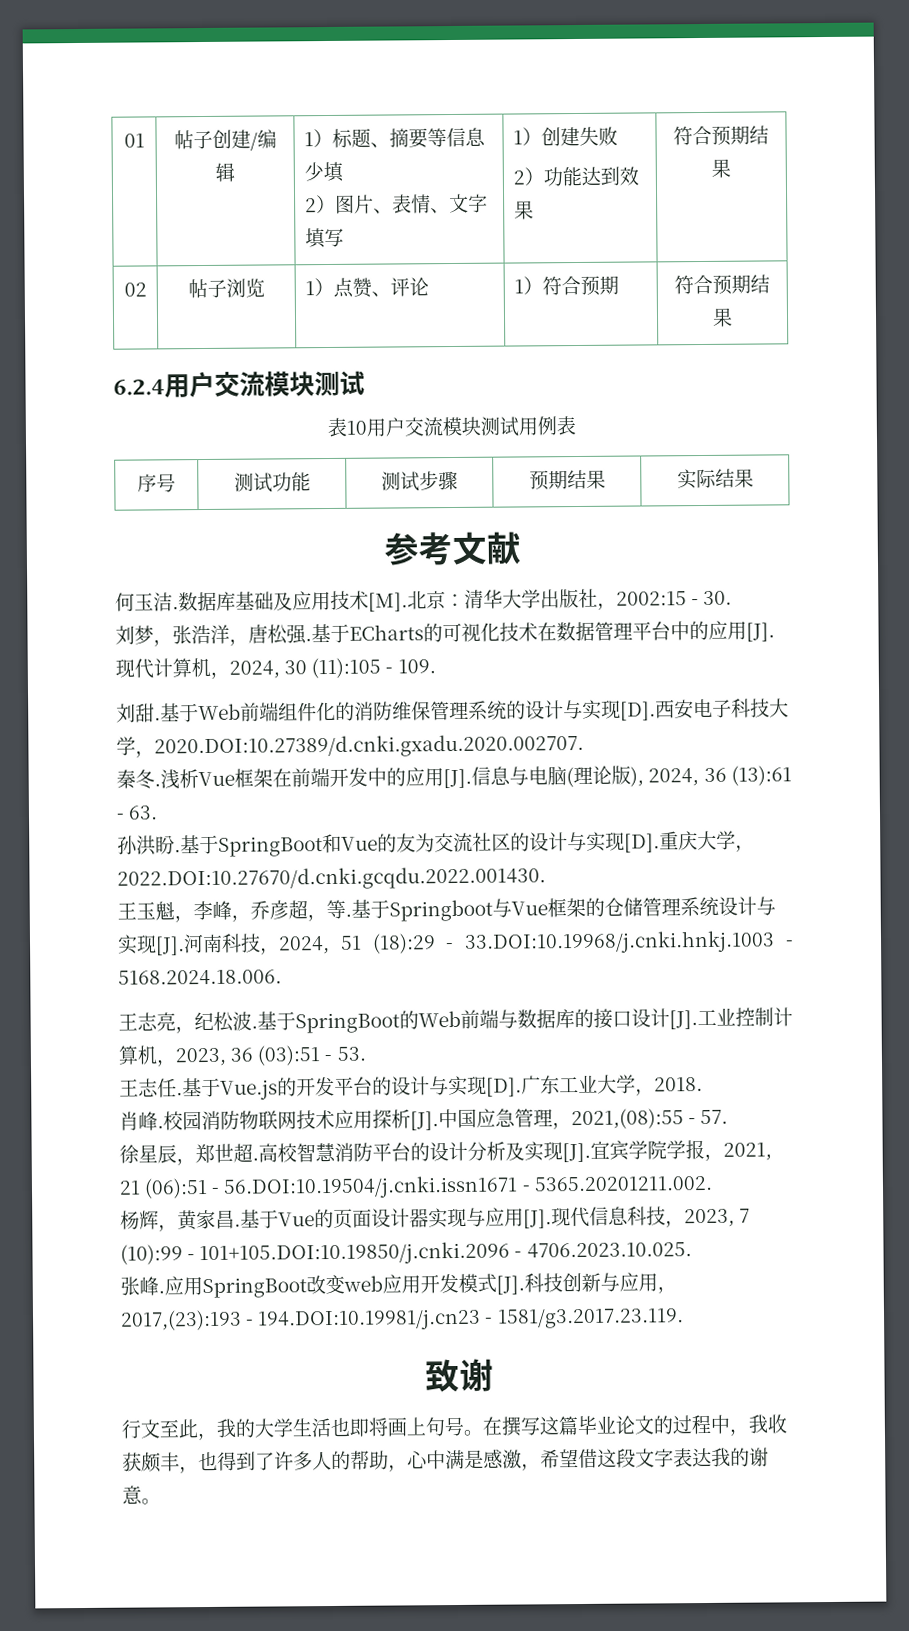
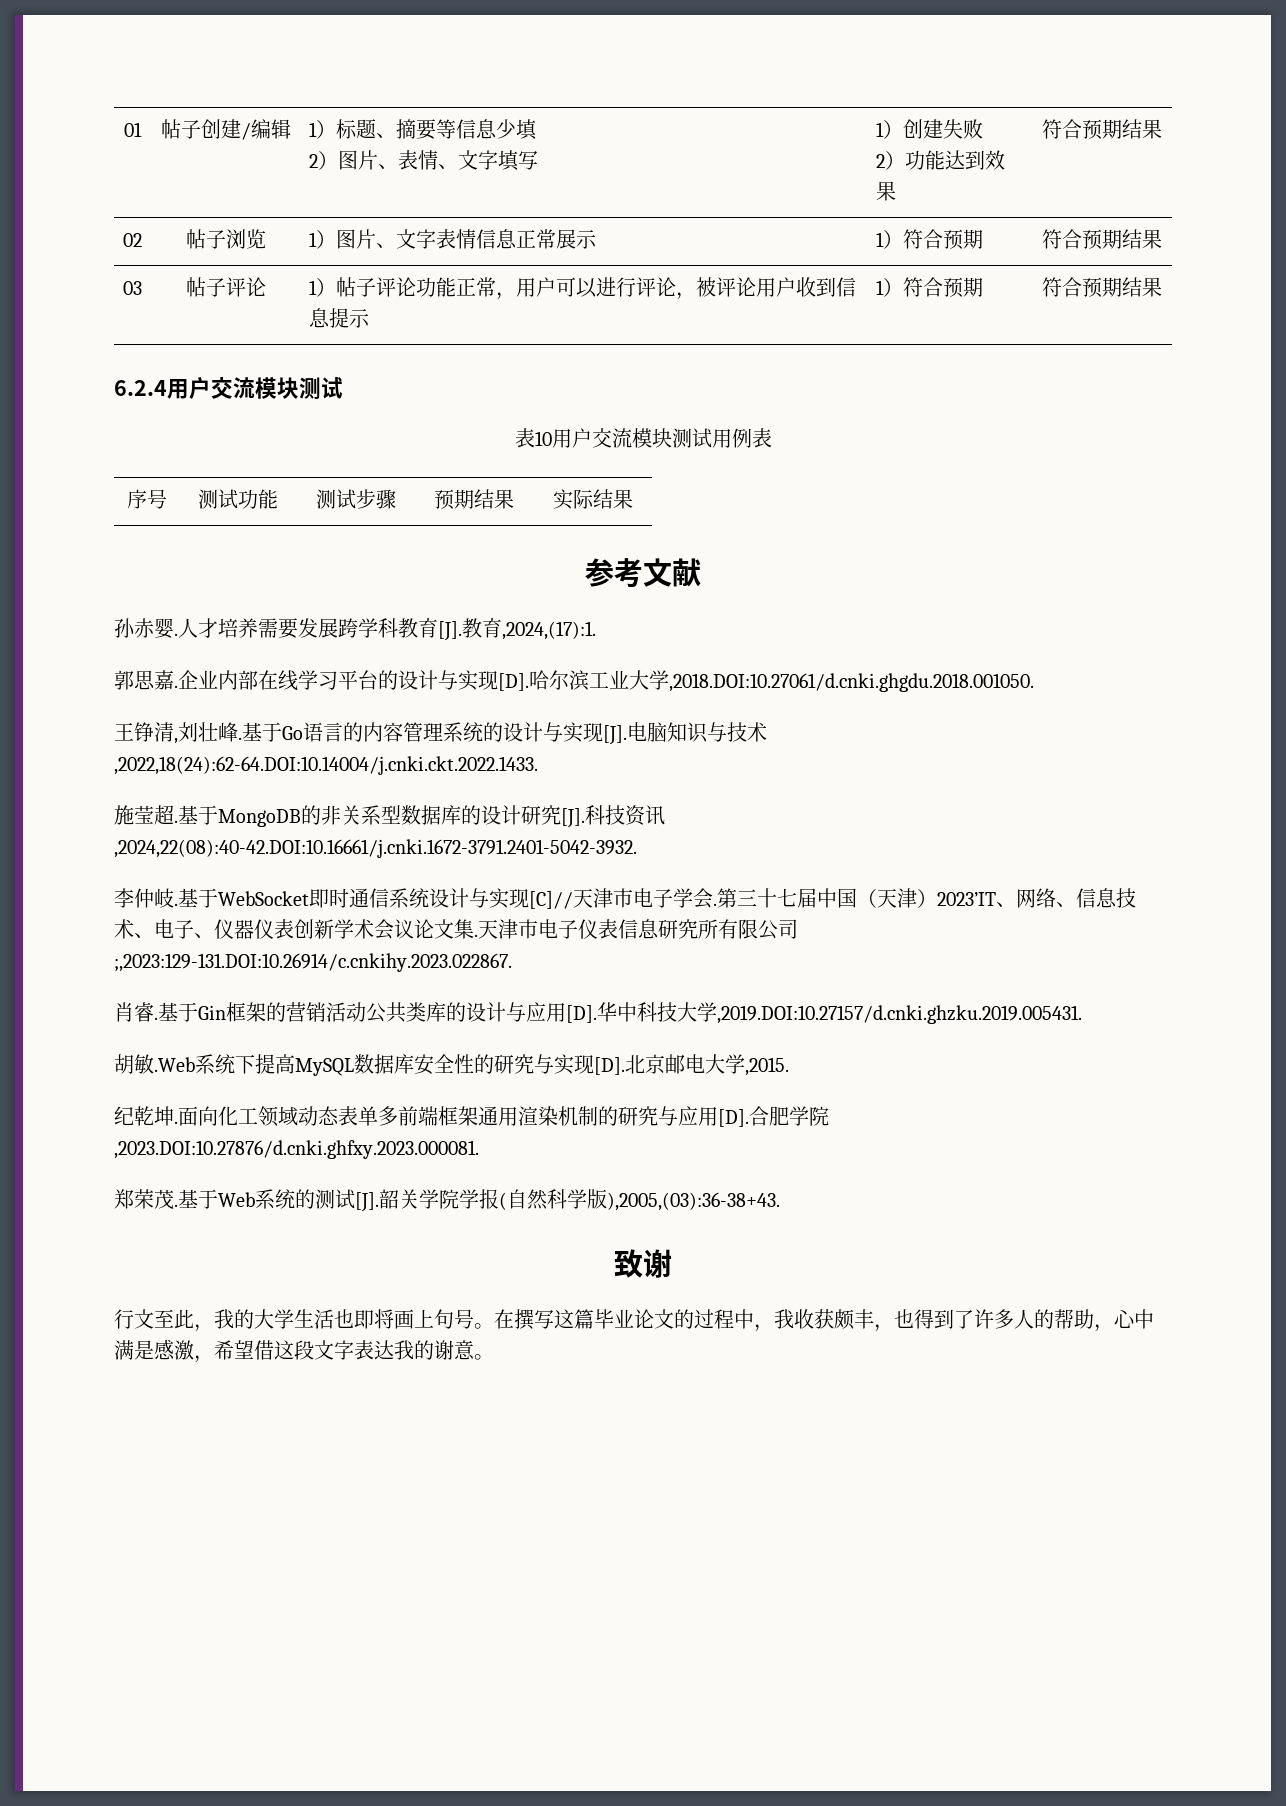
[332,277,429,298] 点赞、评论 -> [336,229,598,249] [876,229,984,250] [1042,229,1162,250] [123,281,142,295] [186,277,266,297] [309,277,857,300] [309,308,371,328] 图片、文字表情信息正常展示 | 1）符合预期 | 符合预期结果 // 03 | 帖子评论 | 1）帖子评论功能正常，用户可以进行评论，被评论用户收到信息提示
[115,588,733,612] [115,620,775,647] [115,657,436,679] [116,701,431,723] 何玉洁.数据库基础及应用技术[M].北京：清华大学出版社，2002:15 - 30. // 刘梦，张浩洋，唐松强.基于ECharts的可视化技术在数据管理平台中的应用[J].现代计算机，2024, 30 (11):105 - 109. // 刘甜.基于Web前端组件化的消防维保 -> [114,618,596,641] [114,670,1034,692] [114,722,403,744] 孙赤婴.人才培养需要发展跨学科教育[J].教育,2024,(17):1. // 郭思嘉.企业内部在线学习平台的设计与实现[D].哈尔滨工业大学,2018.DOI:10.27061/d.cnki.ghgdu.2018.001050. // 王铮清,刘壮峰.基于Go语言的内容
[620,698,789,721] [116,733,584,759] [116,765,793,790] [116,805,159,820] [117,830,755,857] [117,866,546,891] [117,896,776,923] [117,930,794,956] [118,969,282,986] [118,1007,793,1034] [118,1045,366,1067] [119,1074,703,1100] [119,1108,729,1131] [119,1140,772,1166] [119,1175,713,1199] [120,1206,751,1232] [120,1241,692,1266] [120,1272,677,1299] [120,1308,684,1331] [D].西安电子科技大学，2020.DOI:10.27389/d.cnki.gxadu.2020.002707. // 秦冬.浅析Vue框架在前端开发中的应用[J].信息与电脑(理论版), 2024, 36 (13):61 - 63. // 孙洪盼.基于SpringBoot和Vue的友为交流社区的设计与实现[D].重庆大学，2022.DOI:10.27670/d.cnki.gcqdu.2022.001430. // 王玉魁，李峰，乔彦超，等.基于Springboot与Vue框架的仓储管理系统设计与实现[J].河南科技，2024, 51 (18):29 - 33.DOI:10.19968/j.cnki.hnkj.1003 - 5168.2024.18.006. // 王志亮，纪松波.基于SpringBoot的Web前端与数据库的接口设计[J].工业控制计算机，2023, 36 (03):51 - 53. // 王志任.基于Vue.js的开发平台的设计与实现[D].广东工业大学，2018. // 肖峰.校园消防物联网技术应用探析[J].中国应急管理，2021,(08):55 - 57. // 徐星辰，郑世超.高校智慧消防平台的设计分析及实现[J].宜宾学院学报，2021, 21 (06):51 - 56.DOI:10.19504/j.cnki.issn1671 - 5365.20201211.002. // 杨辉，黄家昌.基于Vue的页面设计器实现与应用[J].现代信息科技，2023, 7 (10):99 - 101+105.DOI:10.19850/j.cnki.2096 - 4706.2023.10.025. // 张峰.应用SpringBoot改变web应用开发模式[J].科技创新与应用，2017,(23):193 - 194.DOI:10.19981/j.cn23 - 1581/g3.2017.23.119. -> [603,722,767,745] [114,756,538,775] [114,805,665,828] [114,839,637,858] [114,888,1136,909] [114,919,798,940] [114,953,512,972] [114,1002,1082,1024] [114,1054,789,1076] [114,1106,829,1127] [114,1140,479,1159] [114,1189,780,1212] [J].电脑知识与技术,2022,18(24):62-64.DOI:10.14004/j.cnki.ckt.2022.1433. // 施莹超.基于MongoDB的非关系型数据库的设计研究[J].科技资讯,2024,22(08):40-42.DOI:10.16661/j.cnki.1672-3791.2401-5042-3932. // 李仲岐.基于WebSocket即时通信系统设计与实现[C]//天津市电子学会.第三十七届中国（天津）2023’IT、网络、信息技术、电子、仪器仪表创新学术会议论文集.天津市电子仪表信息研究所有限公司;,2023:129-131.DOI:10.26914/c.cnkihy.2023.022867. // 肖睿.基于Gin框架的营销活动公共类库的设计与应用[D].华中科技大学,2019.DOI:10.27157/d.cnki.ghzku.2019.005431. // 胡敏.Web系统下提高MySQL数据库安全性的研究与实现[D].北京邮电大学,2015. // 纪乾坤.面向化工领域动态表单多前端框架通用渲染机制的研究与应用[D].合肥学院,2023.DOI:10.27876/d.cnki.ghfxy.2023.000081. // 郑荣茂.基于Web系统的测试[J].韶关学院学报(自然科学版),2005,(03):36-38+43.

